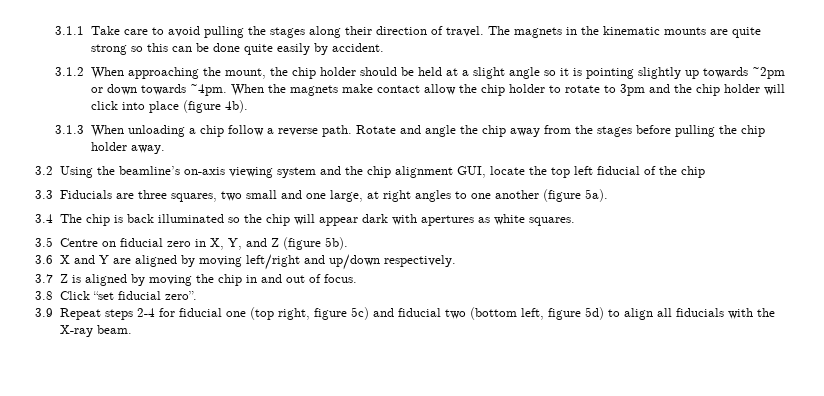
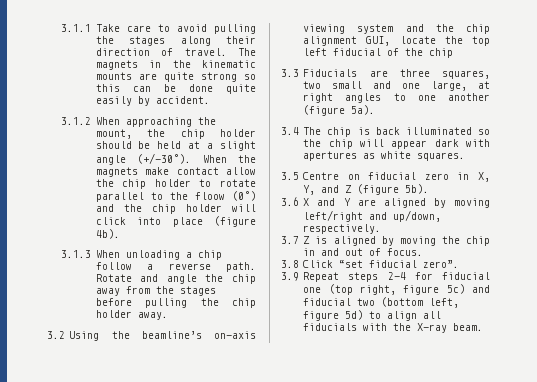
[543,67,785,79] [90,84,227,96] so it is pointing slightly up towards ~2pm or down towards ~4pm. -> [137,153,192,164] (+/-30°).
[603,84,645,96] to 3pm -> [95,191,256,202] parallel to the floow (0°)
[328,254,380,270] up/down -> [393,210,442,222] up/down,

